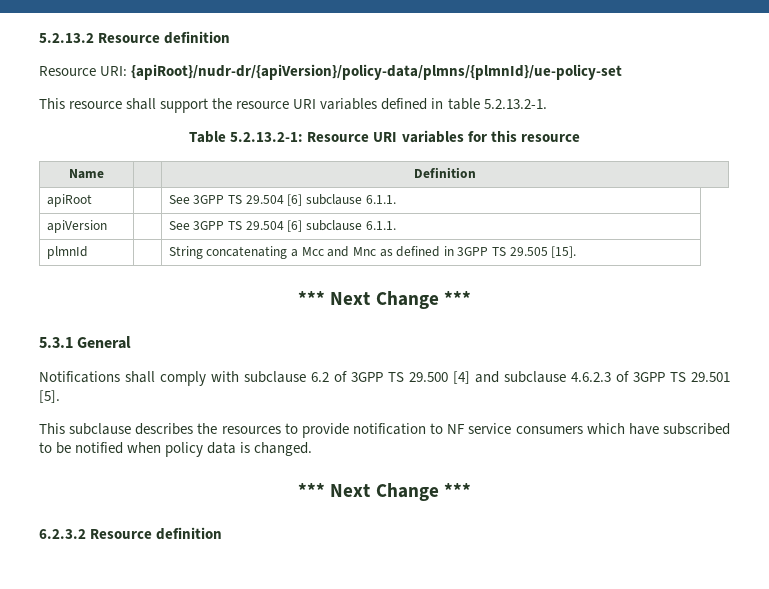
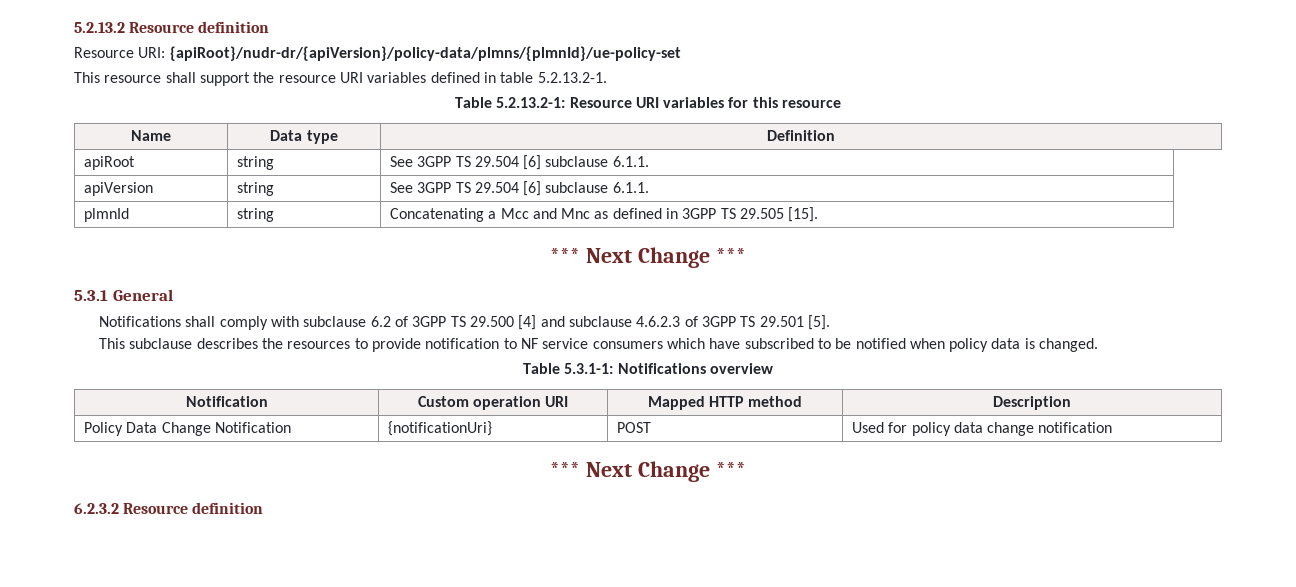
(104, 174) none -> [270,130,338,144] Data type
(92, 200) none -> [236,156,274,170] string
(107, 226) none -> [236,182,274,196] string
[168,246,288,259] | String concatenating -> [236,208,274,222] [389,208,484,222] string | Concatenating
(313, 449) none -> [523,363,773,374] [185,396,268,407] [417,396,569,410] [647,396,803,410] [993,396,1071,410] [83,422,291,436] [387,421,492,436] [616,422,651,433] [851,422,1113,436] // Table 5.3.1-1: Notifications overview // Notification | Custom operation URI | Mapped HTTP method | Description // Policy Data Change Notification | {notificationUri} | POST | Used for policy data change notification

